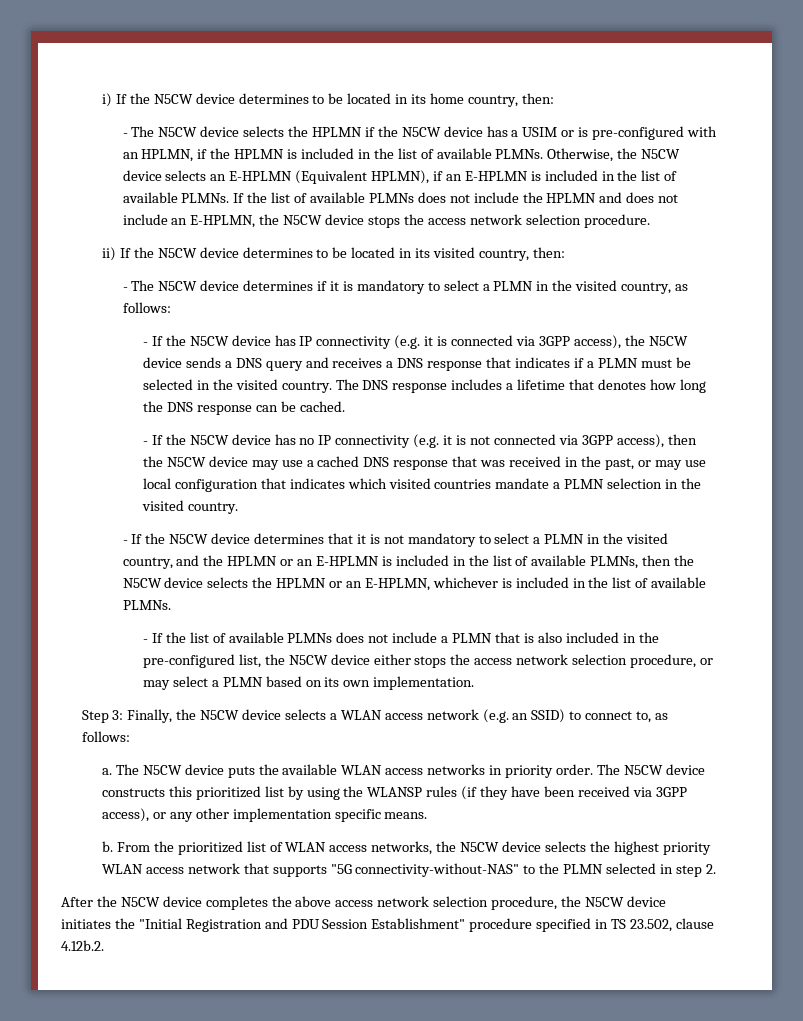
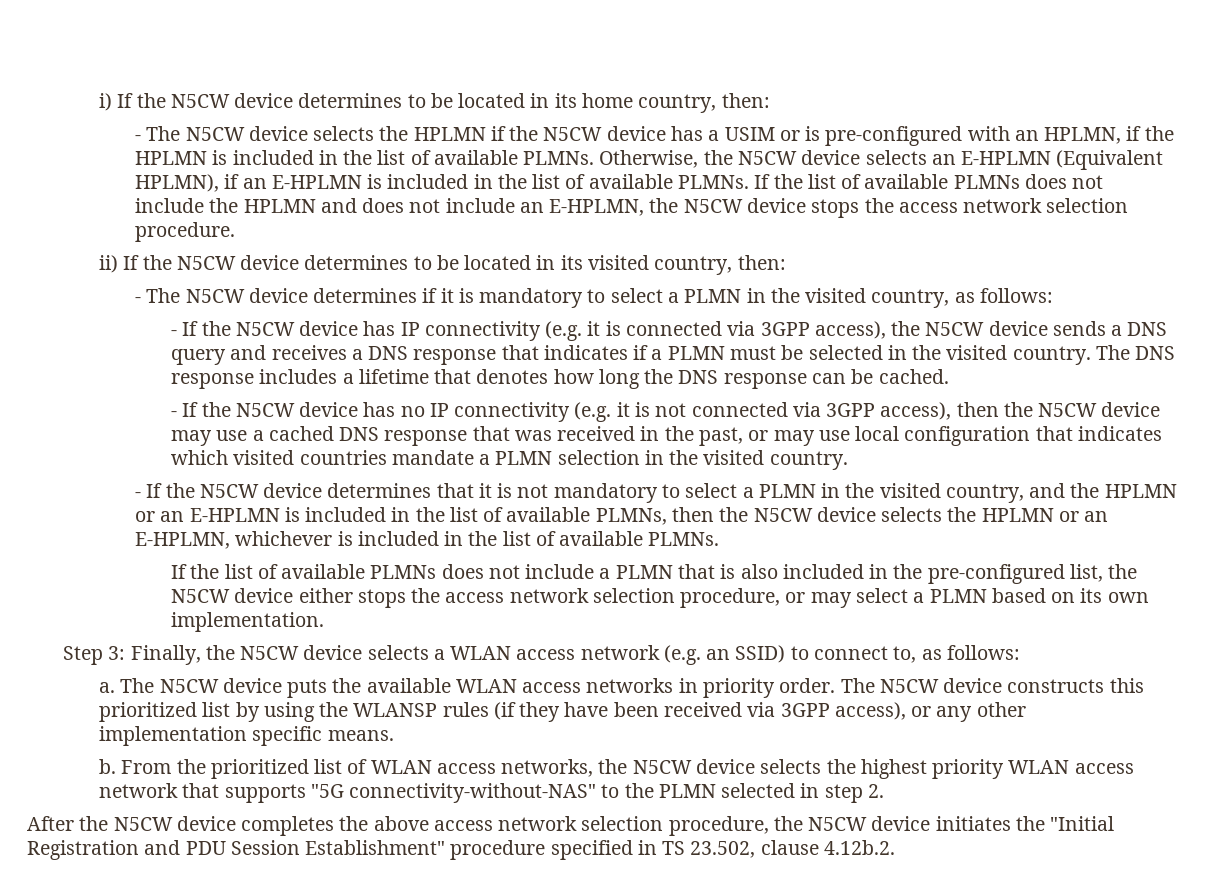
[142,639,148,643] - -> (720, 539) none

